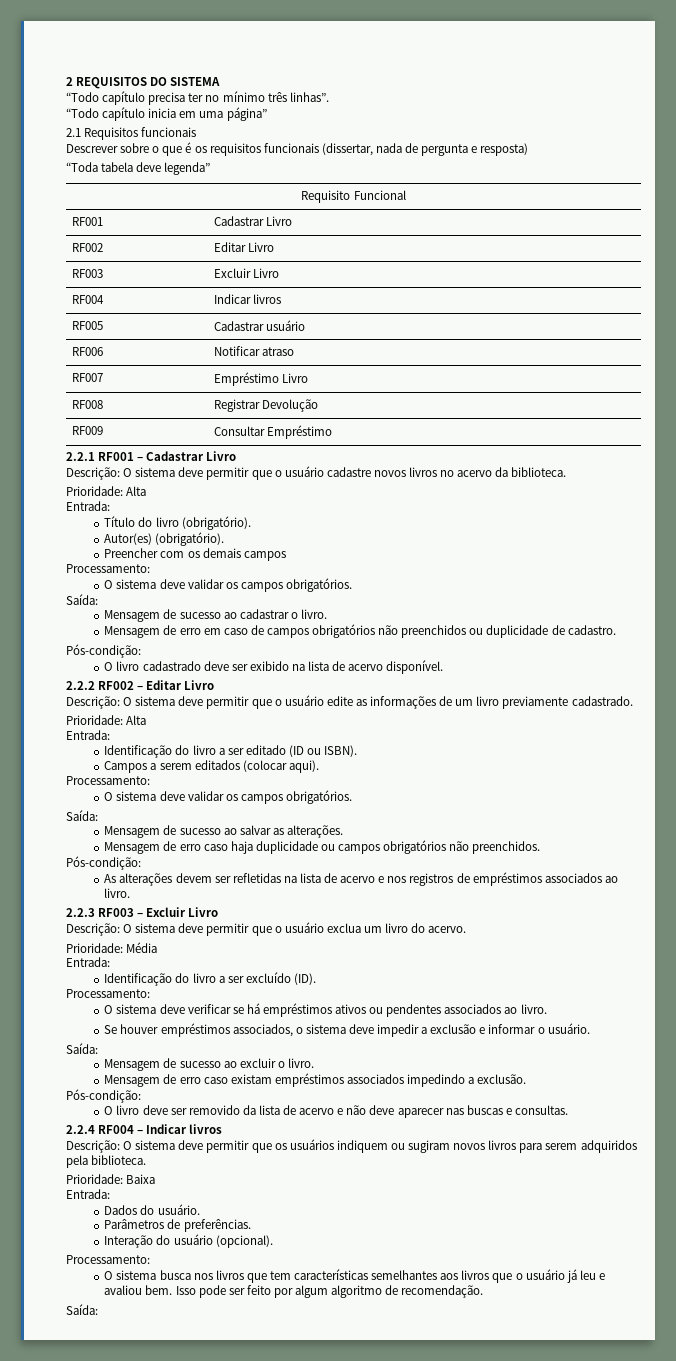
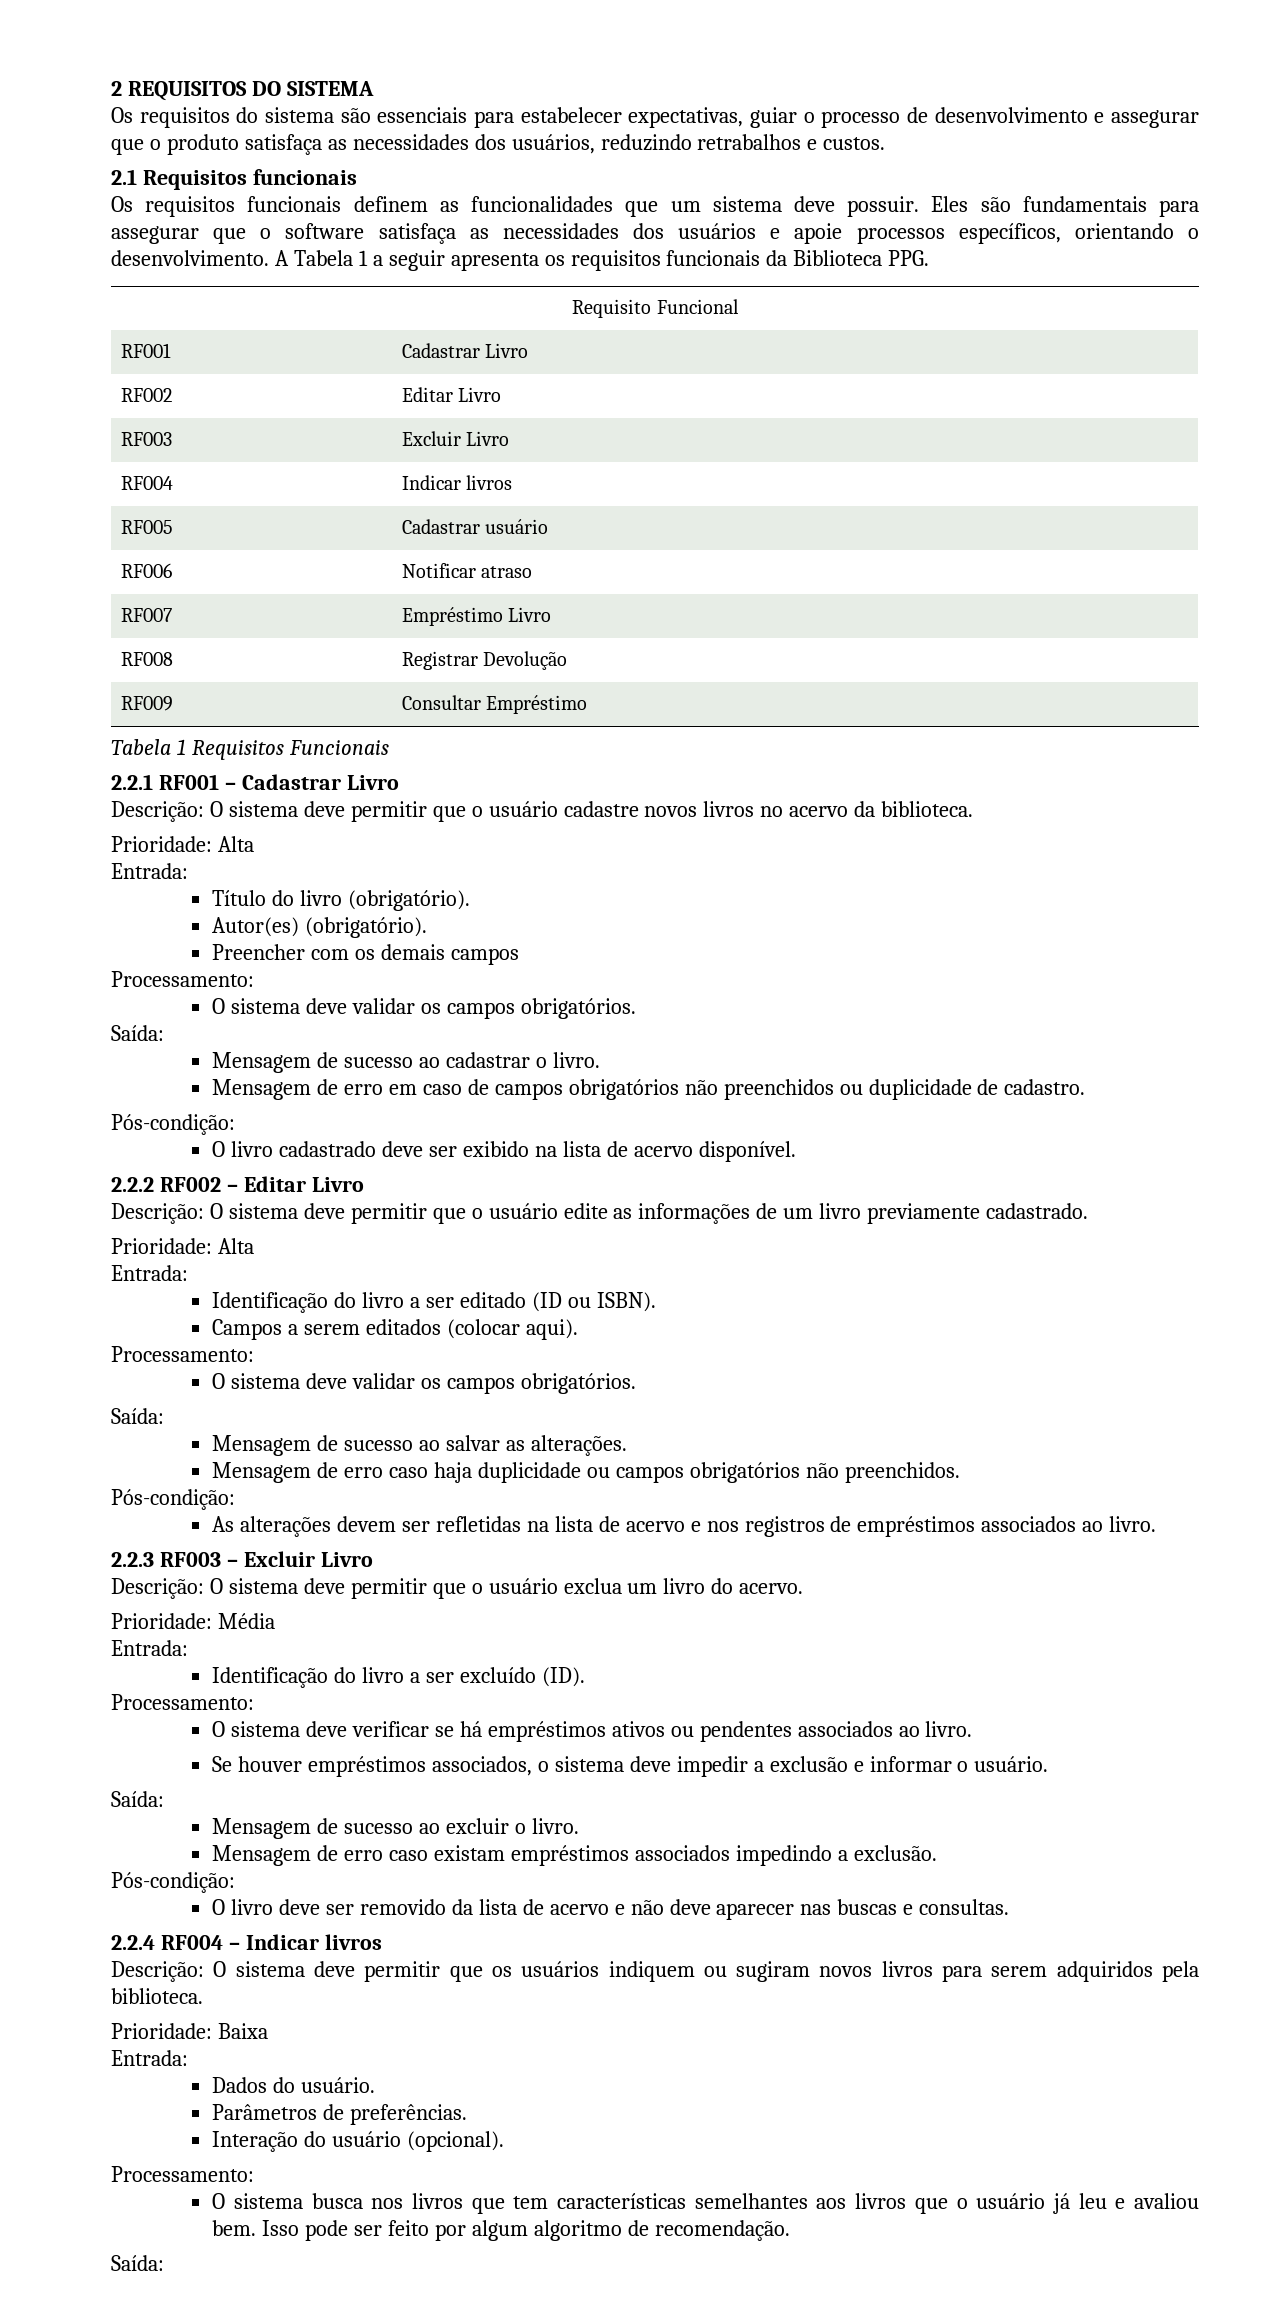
[66,91,329,105] [66,107,267,121] [66,127,197,140] [66,142,529,156] [66,162,211,175] “Todo capítulo precisa ter no mínimo três linhas”. // “Todo capítulo inicia em uma página” // 2.1 Requisitos funcionais // Descrever sobre o que é os requisitos funcionais (dissertar, nada de pergunta e resposta) // “Toda tabela deve legenda” -> [111,107,1199,128] [111,134,886,155] [111,169,357,190] [111,196,1199,217] [111,223,1199,244] [111,250,930,271] Os requisitos do sistema são essenciais para estabelecer expectativas, guiar o processo de desenvolvimento e assegurar que o produto satisfaça as necessidades dos usuários, reduzindo retrabalhos e custos. // 2.1 Requisitos funcionais // Os requisitos funcionais definem as funcionalidades que um sistema deve possuir. Eles são fundamentais para assegurar que o software satisfaça as necessidades dos usuários e apoie processos específicos, orientando o desenvolvimento. A Tabela 1 a seguir apresenta os requisitos funcionais da Biblioteca PPG.
(332, 432) none -> [111,739,389,760] // Tabela 1 Requisitos Funcionais

